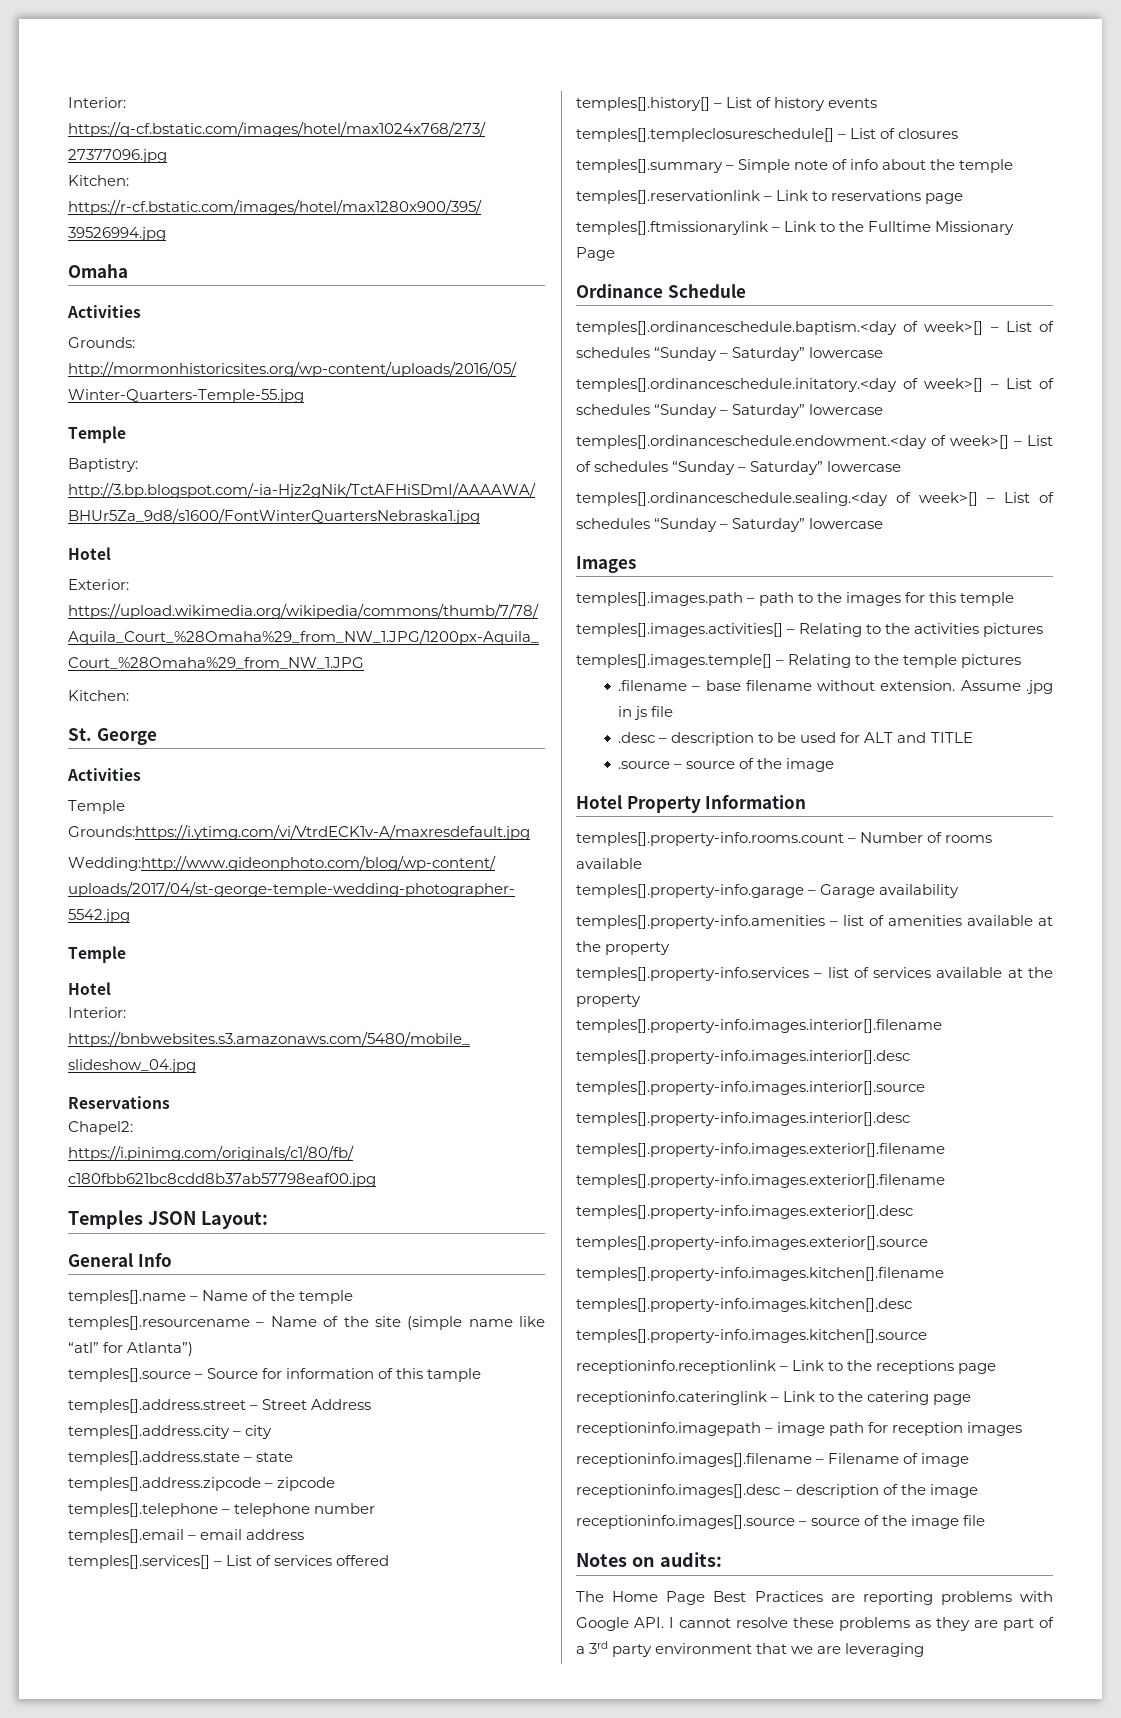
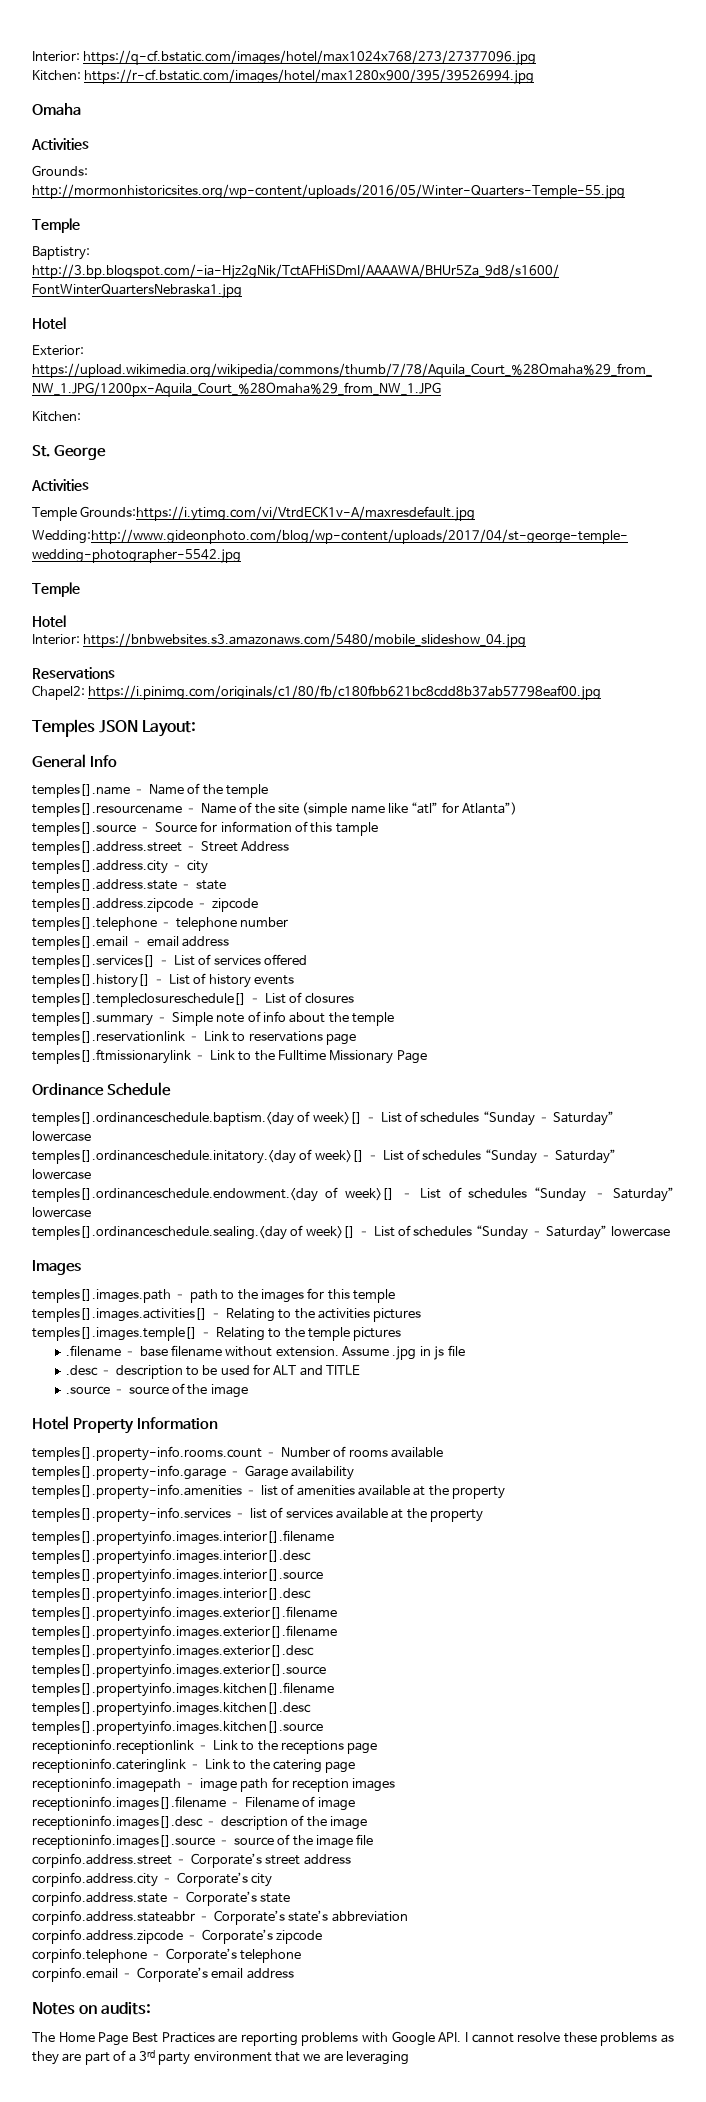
[576,1019,942,1033] [576,1050,910,1064] [576,1081,925,1095] [576,1112,910,1126] [576,1143,945,1157] [576,1174,945,1188] [576,1205,913,1219] [576,1236,928,1250] [576,1267,944,1281] [576,1298,912,1312] [576,1329,927,1343] temples[].property-info.images.interior[].filename // temples[].property-info.images.interior[].desc // temples[].property-info.images.interior[].source // temples[].property-info.images.interior[].desc // temples[].property-info.images.exterior[].filename // temples[].property-info.images.exterior[].filename // temples[].property-info.images.exterior[].desc // temples[].property-info.images.exterior[].source // temples[].property-info.images.kitchen[].filename // temples[].property-info.images.kitchen[].desc // temples[].property-info.images.kitchen[].source -> [32,1530,334,1545] [32,1549,311,1564] [32,1568,323,1583] [32,1587,311,1602] [32,1606,337,1621] [32,1625,337,1640] [32,1644,314,1659] [32,1663,326,1678] [32,1682,334,1697] [32,1701,311,1716] [32,1720,323,1735] temples[].propertyinfo.images.interior[].filename // temples[].propertyinfo.images.interior[].desc // temples[].propertyinfo.images.interior[].source // temples[].propertyinfo.images.interior[].desc // temples[].propertyinfo.images.exterior[].filename // temples[].propertyinfo.images.exterior[].filename // temples[].propertyinfo.images.exterior[].desc // temples[].propertyinfo.images.exterior[].source // temples[].propertyinfo.images.kitchen[].filename // temples[].propertyinfo.images.kitchen[].desc // temples[].propertyinfo.images.kitchen[].source
(986, 1520) none -> [32,1853,351,1868] [32,1872,273,1887] [32,1891,291,1906] [32,1910,408,1925] [32,1929,323,1944] [32,1948,302,1963] [32,1967,294,1982] // corpinfo.address.street – Corporate’s street address // corpinfo.address.city – Corporate’s city // corpinfo.address.state – Corporate’s state // corpinfo.address.stateabbr – Corporate’s state’s abbreviation // corpinfo.address.zipcode – Corporate’s zipcode // corpinfo.telephone – Corporate’s telephone // corpinfo.email – Corporate’s email address

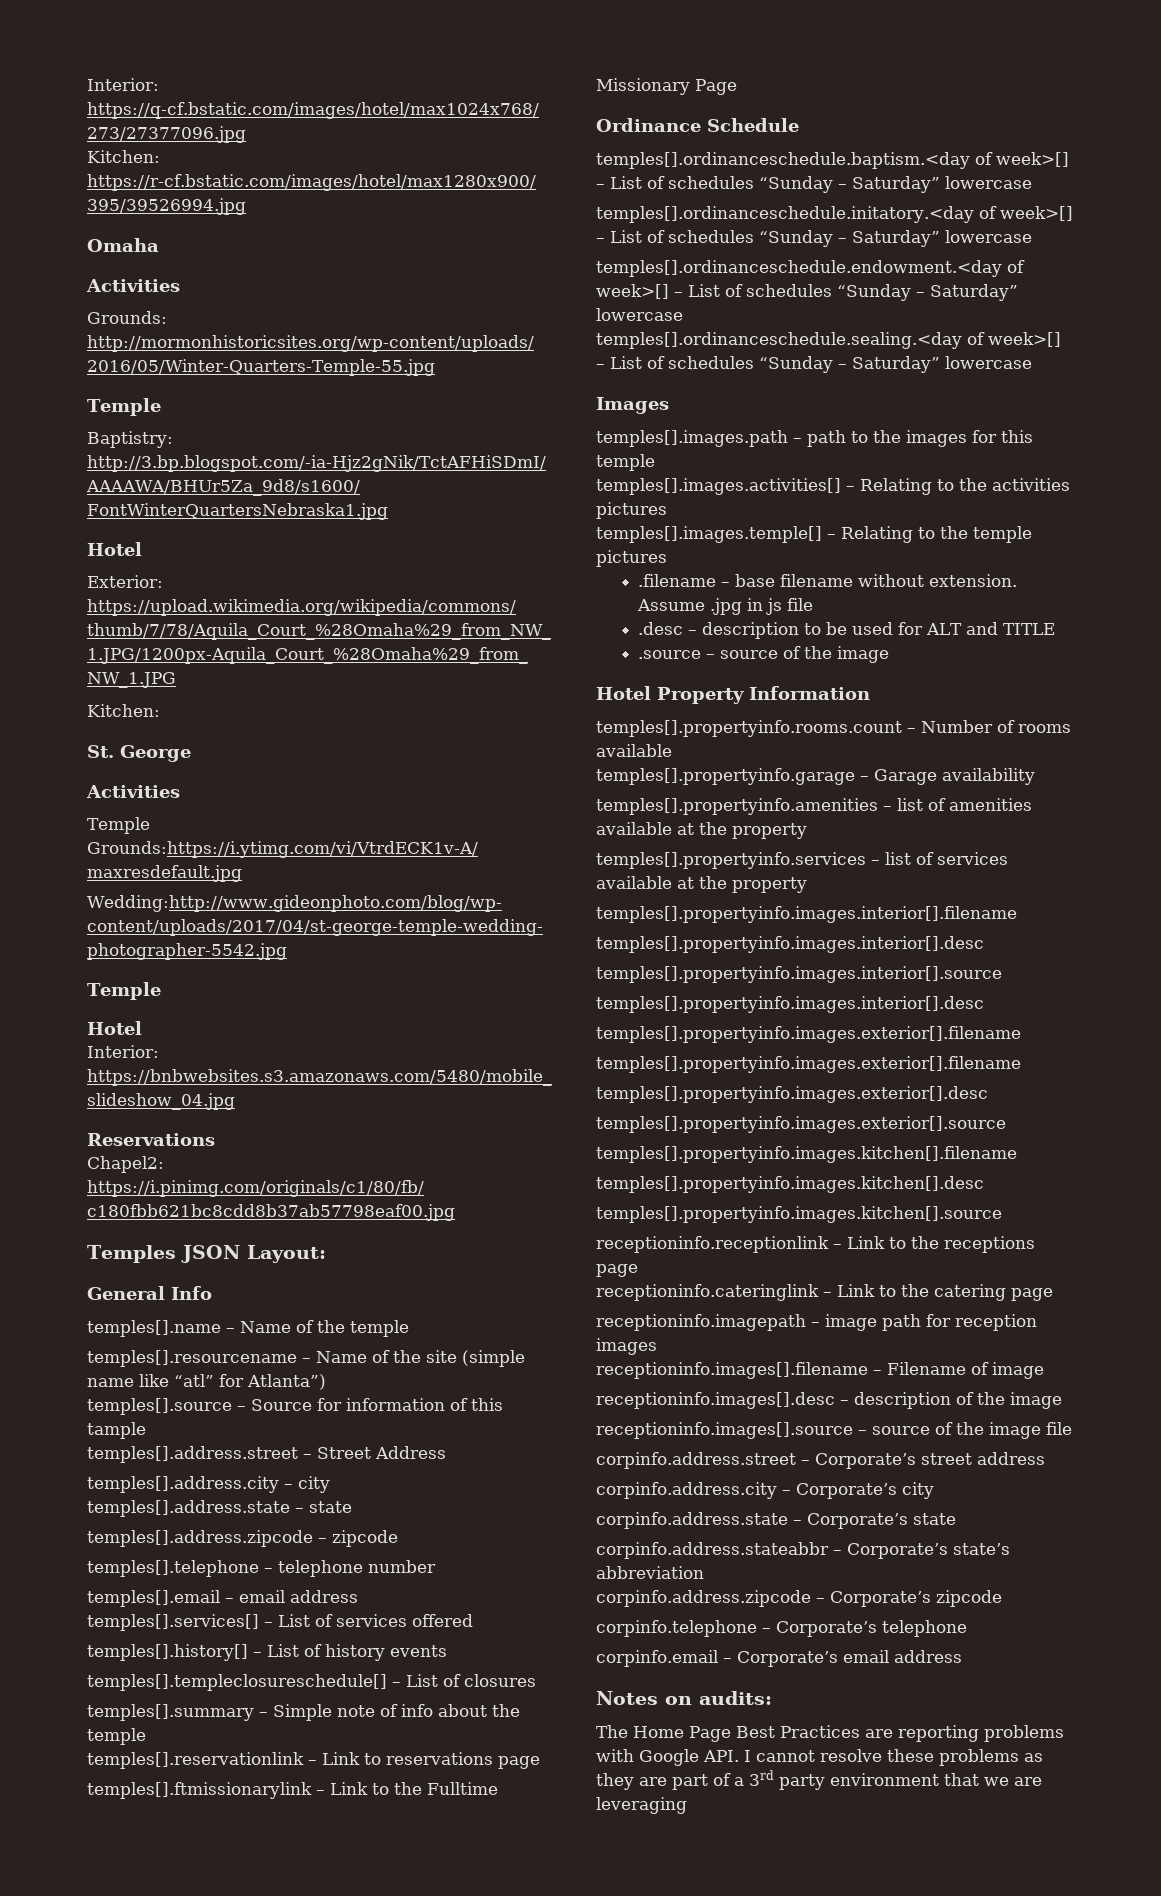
[32,1446,262,1461] temples[].property-info.rooms.count -> [596,720,902,737] temples[].propertyinfo.rooms.count
[32,1465,226,1480] temples[].property-info.garage -> [596,768,855,785] temples[].propertyinfo.garage
[32,1484,242,1499] temples[].property-info.amenities -> [596,798,878,815] temples[].propertyinfo.amenities
[32,1507,231,1522] temples[].property-info.services -> [596,852,866,869] temples[].propertyinfo.services

